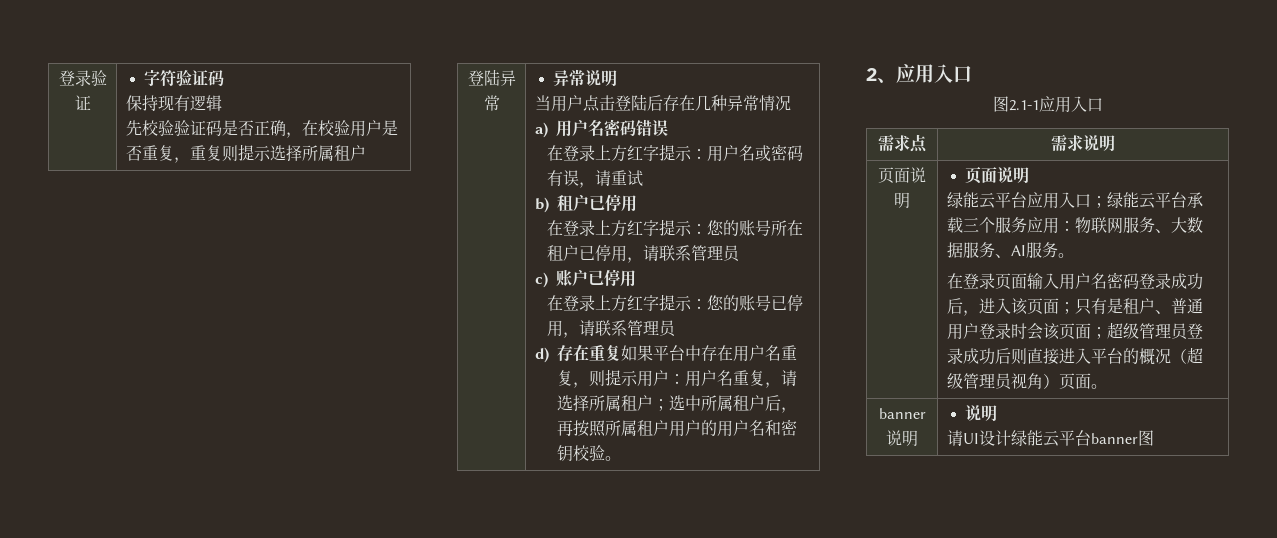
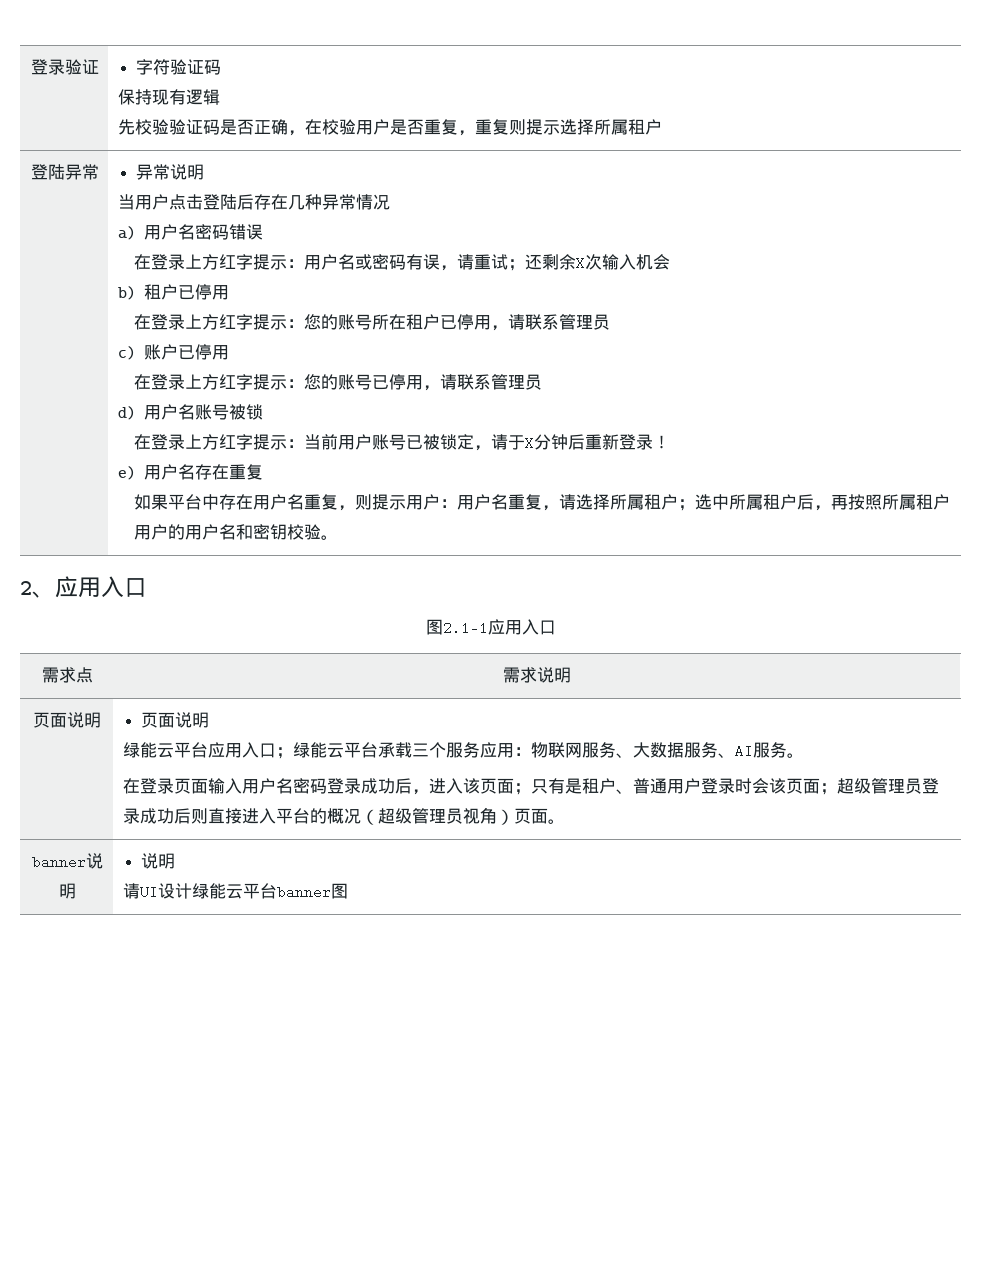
(643, 178) none -> [507,254,670,271] ；还剩余X次输入机会
(550, 355) none -> [144,404,264,420] [133,434,670,451] [117,464,196,480] 用户名账号被锁 // 在登录上方红字提示：当前用户账号已被锁定，请于X分钟后重新登录！ // e)用户名
(622, 353) none -> (264, 472) //

